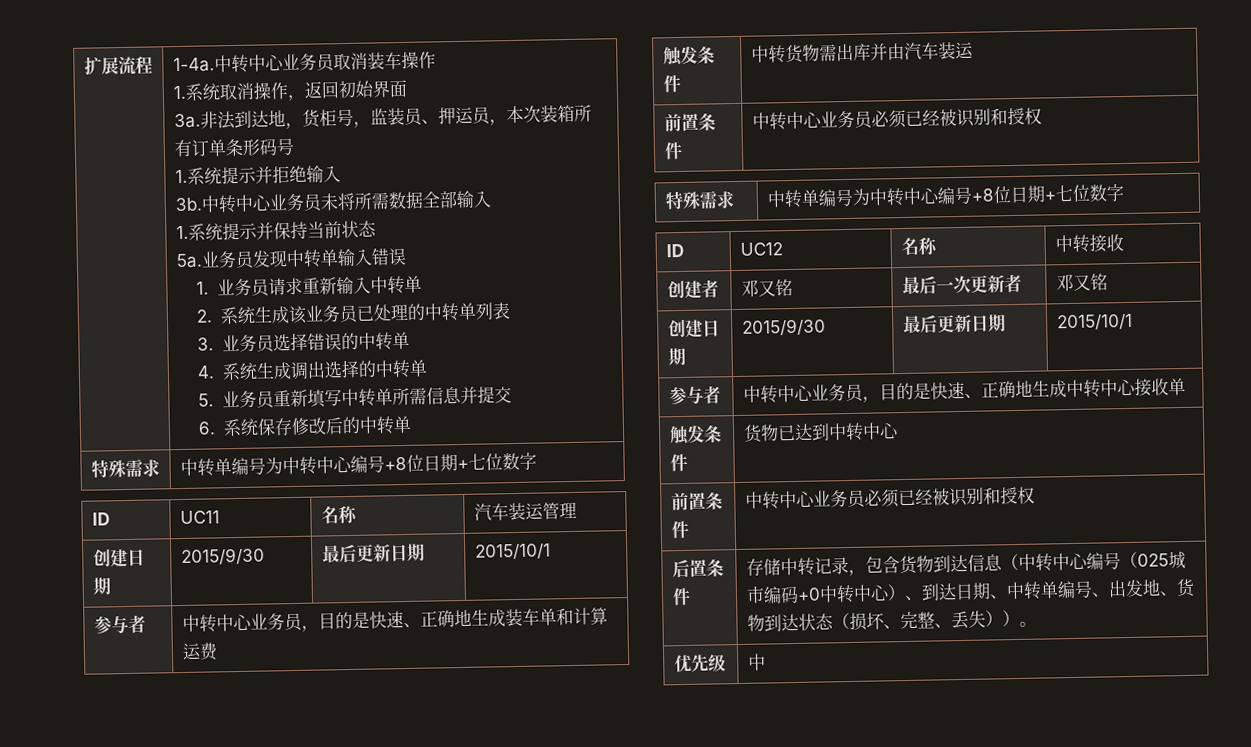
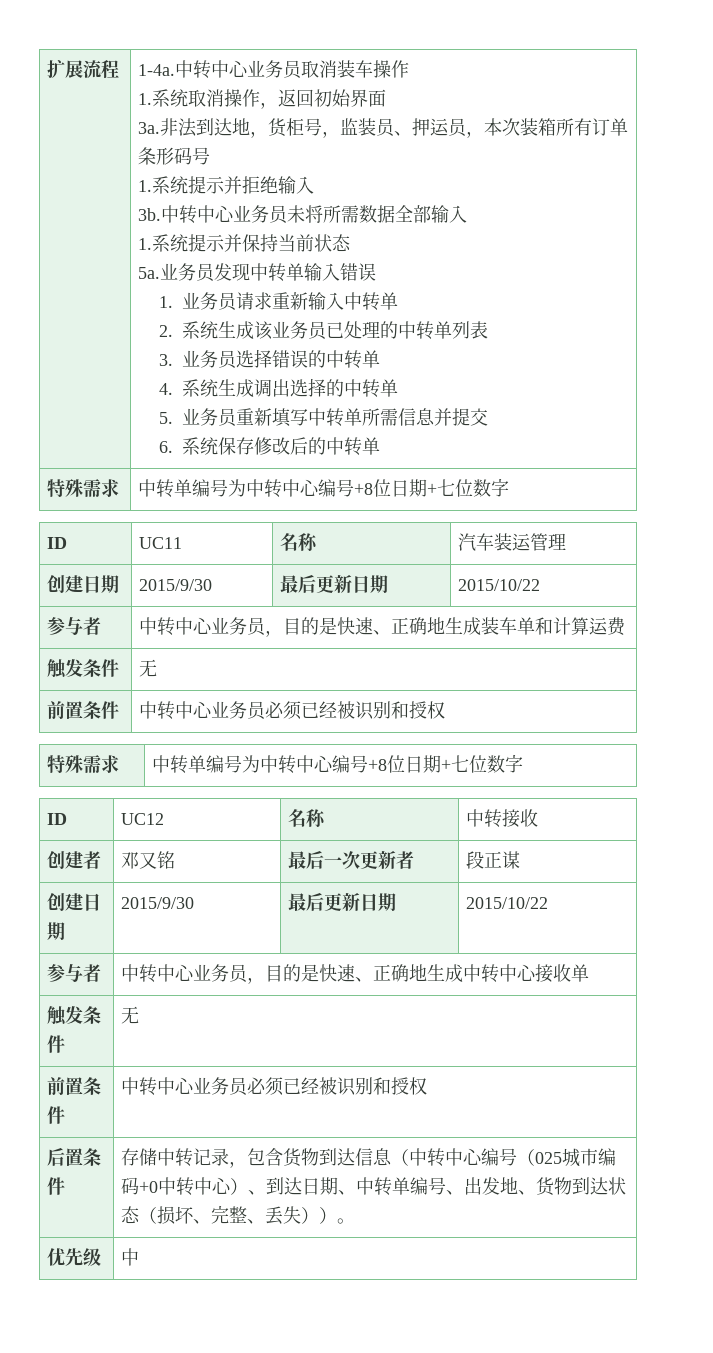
[474,543,551,560] 2015/10/1 -> [458,579,541,591] 2015/10/22
[750,41,974,64] 中转货物需出库并由汽车装运 -> [139,659,158,677] 无
[1055,273,1108,292] [667,319,720,338] [667,347,686,366] [741,318,826,336] [902,314,1006,334] [1056,313,1133,331] 邓又铭 // 创建日期 | 2015/9/30 | 最后更新日期 | 2015/10/1 -> [466,851,521,869] [47,892,102,911] [47,922,66,940] [121,897,195,909] [288,893,397,911] [466,897,549,909] 段正谋 // 创建日期 | 2015/9/30 | 最后更新日期 | 2015/10/22
[742,422,899,443] 货物已达到中转中心 -> [121,1006,140,1024] 无

